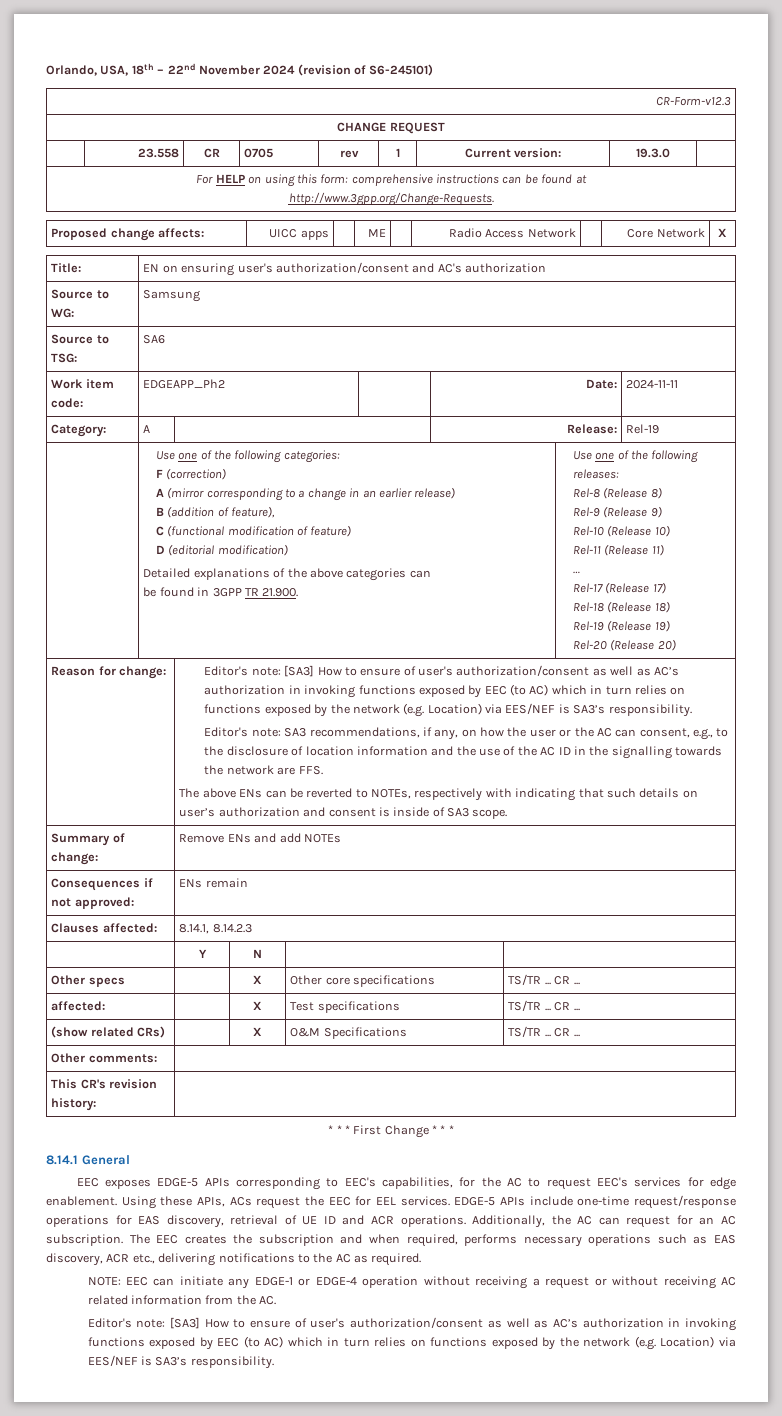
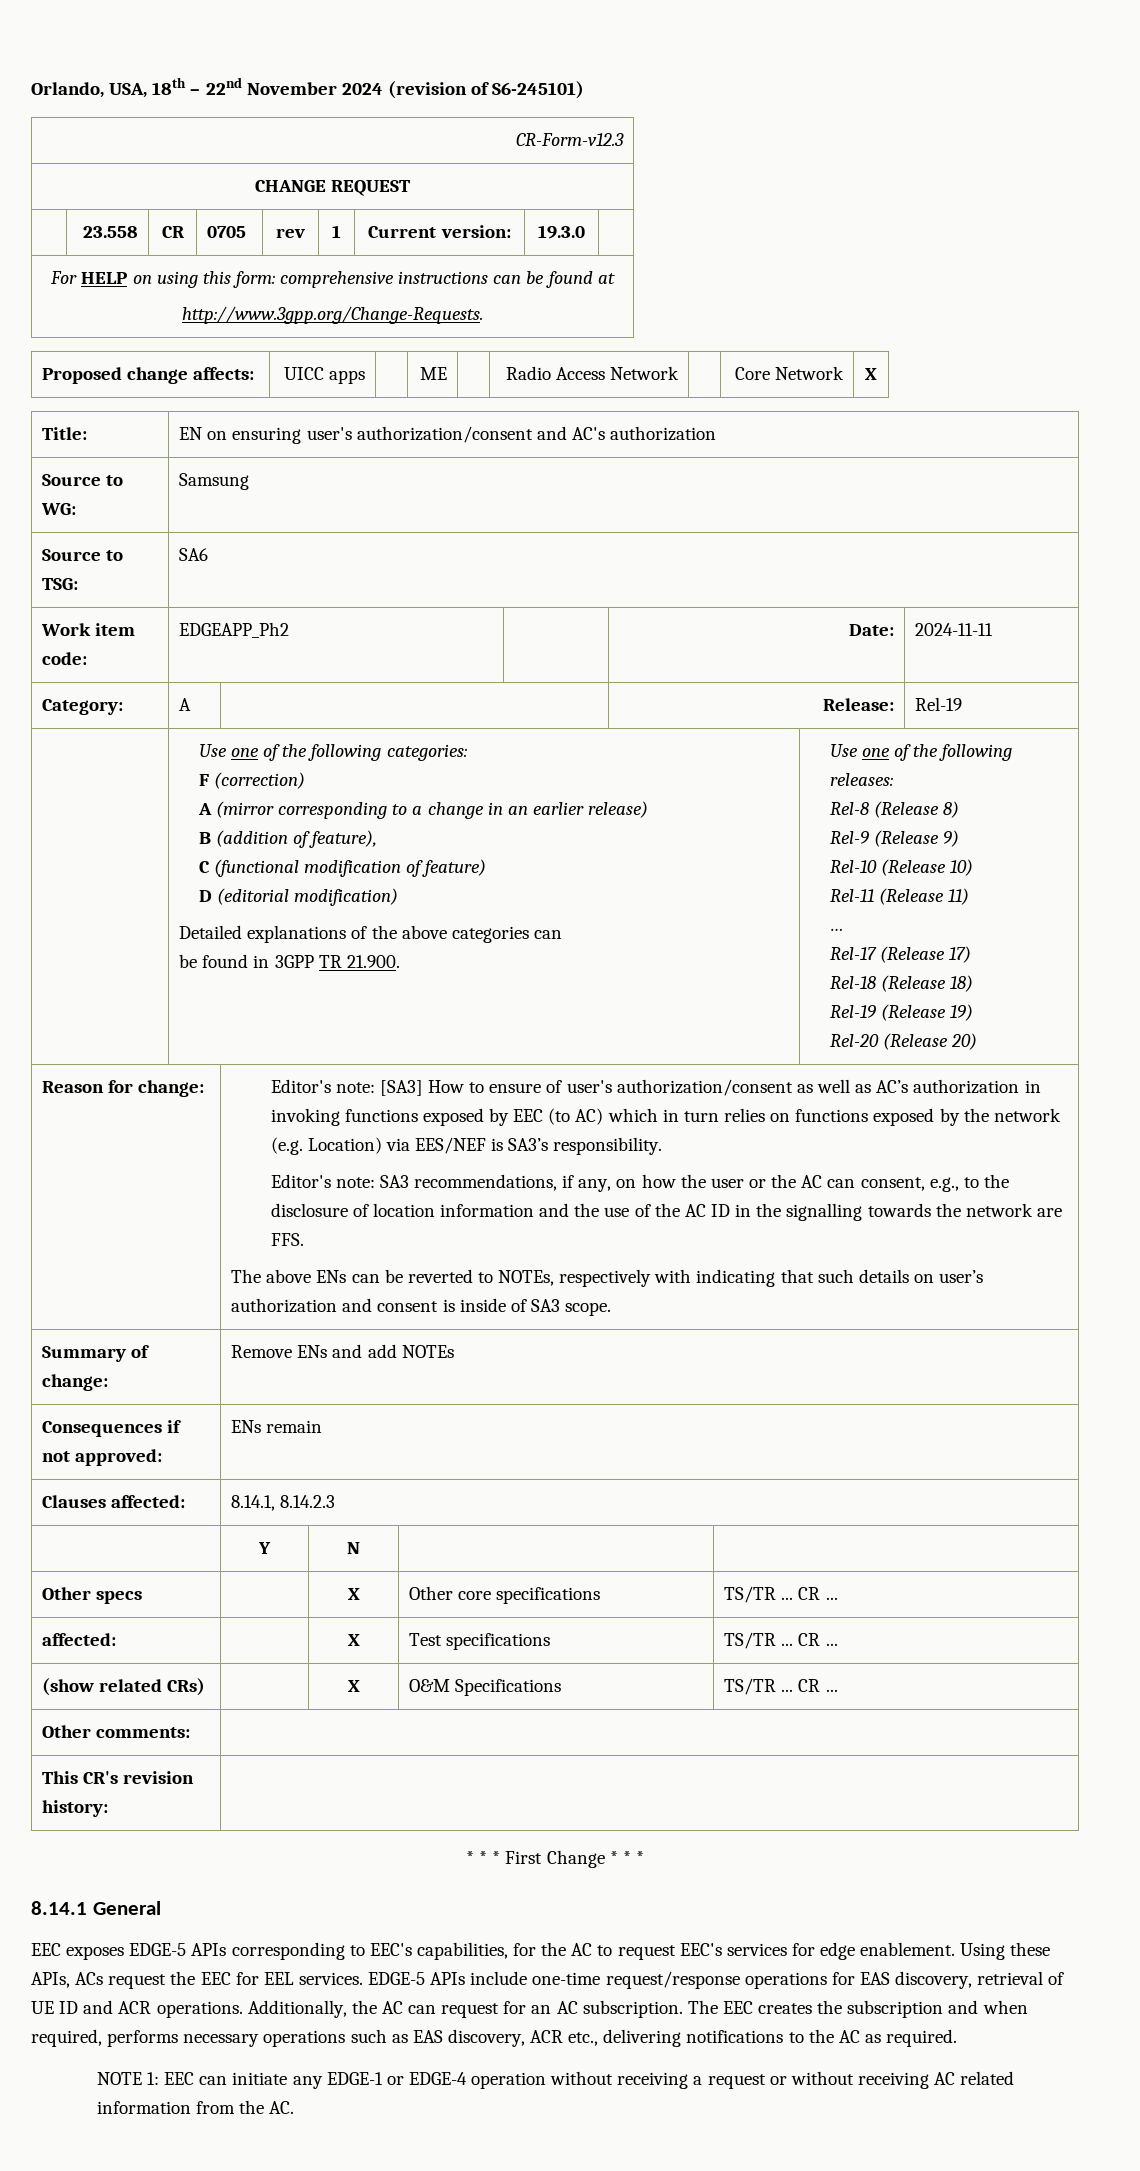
[87,1277,121,1286] NOTE: -> [96,2072,160,2085] NOTE 1:
[87,1317,736,1331] [87,1336,737,1350] [87,1355,274,1369] // Editor's note: [SA3] How to ensure of user's authorization/consent as well as AC’s authorization in invoking functions exposed by EEC (to AC) which in turn relies on functions exposed by the network (e.g. Location) via EES/NEF is SA3’s responsibility. -> (295, 2107) none

